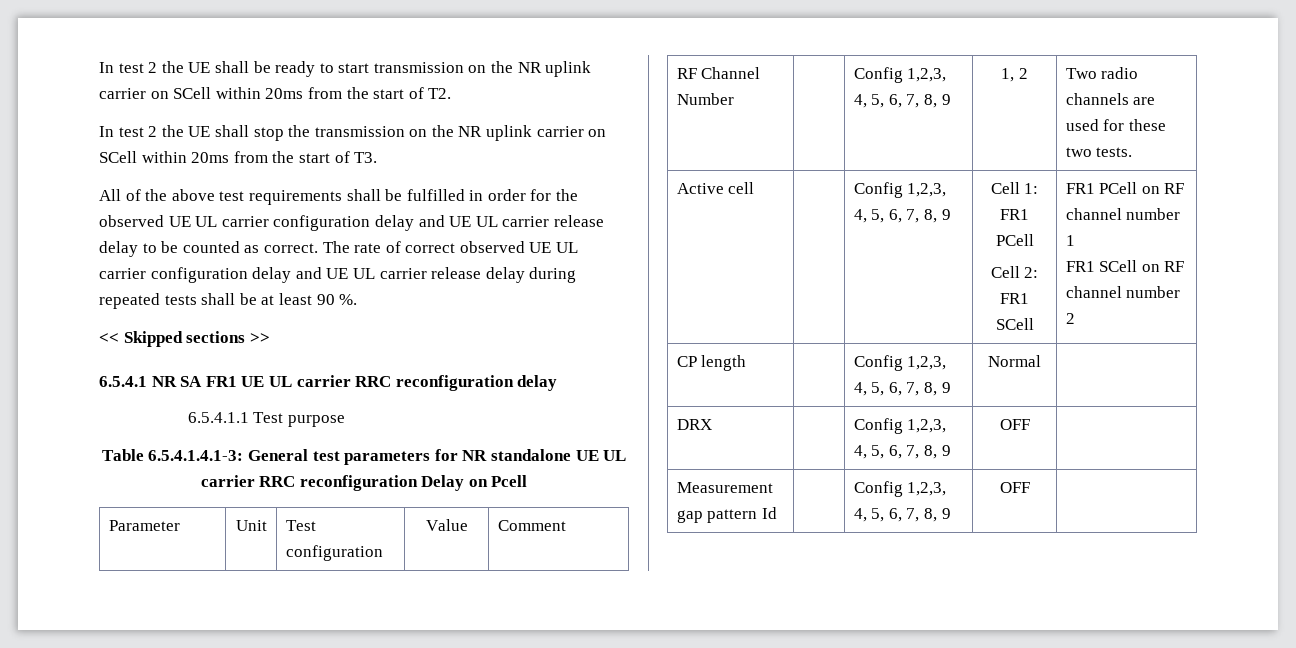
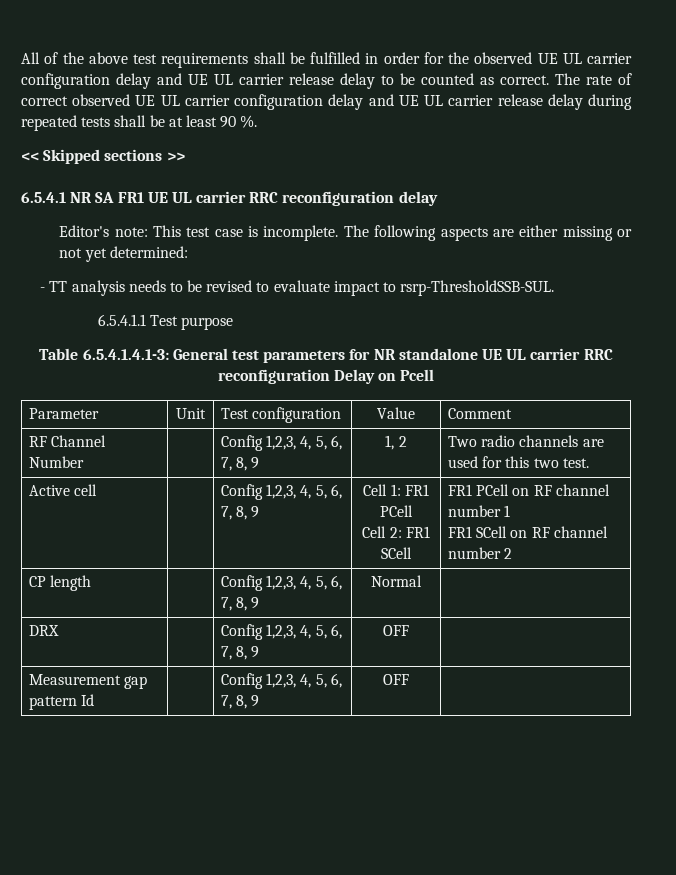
[99,61,592,77] [99,87,452,99] [99,125,607,141] [99,151,378,163] In test 2 the UE shall be ready to start transmission on the NR uplink carrier on SCell within 20ms from the start of T2. // In test 2 the UE shall stop the transmission on the NR uplink carrier on SCell within 20ms from the start of T3. // -> (21, 58) none
(558, 383) none -> [59,225,633,241] [59,246,188,262] [40,280,555,296] // Editor's note: This test case is incomplete. The following aspects are either missing or not yet determined: // - TT analysis needs to be revised to evaluate impact to rsrp-ThresholdSSB-SUL.
[1128,119,1166,131] [1065,147,1133,157] these two tests. -> [505,456,589,468] this two test.

